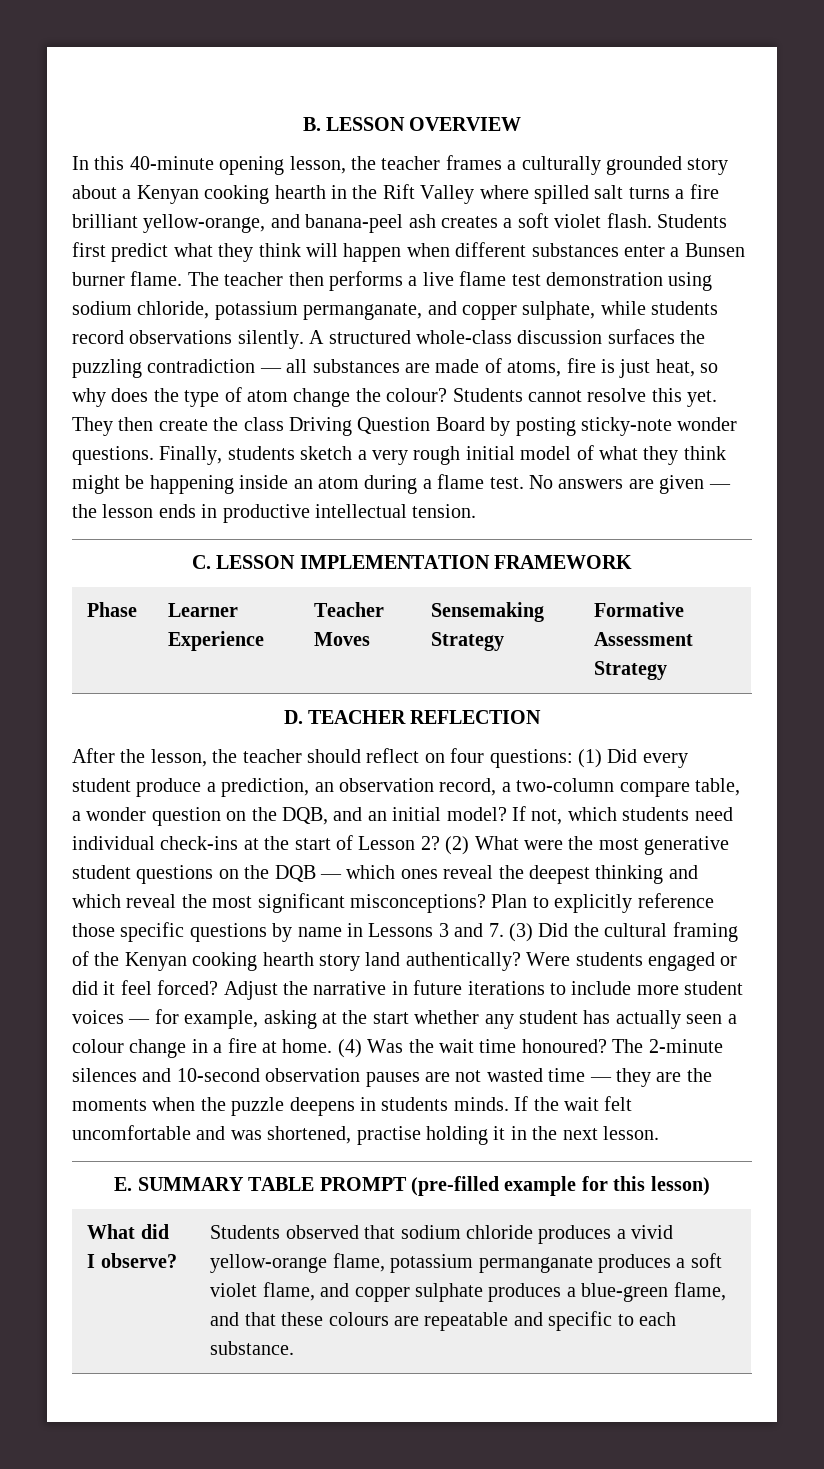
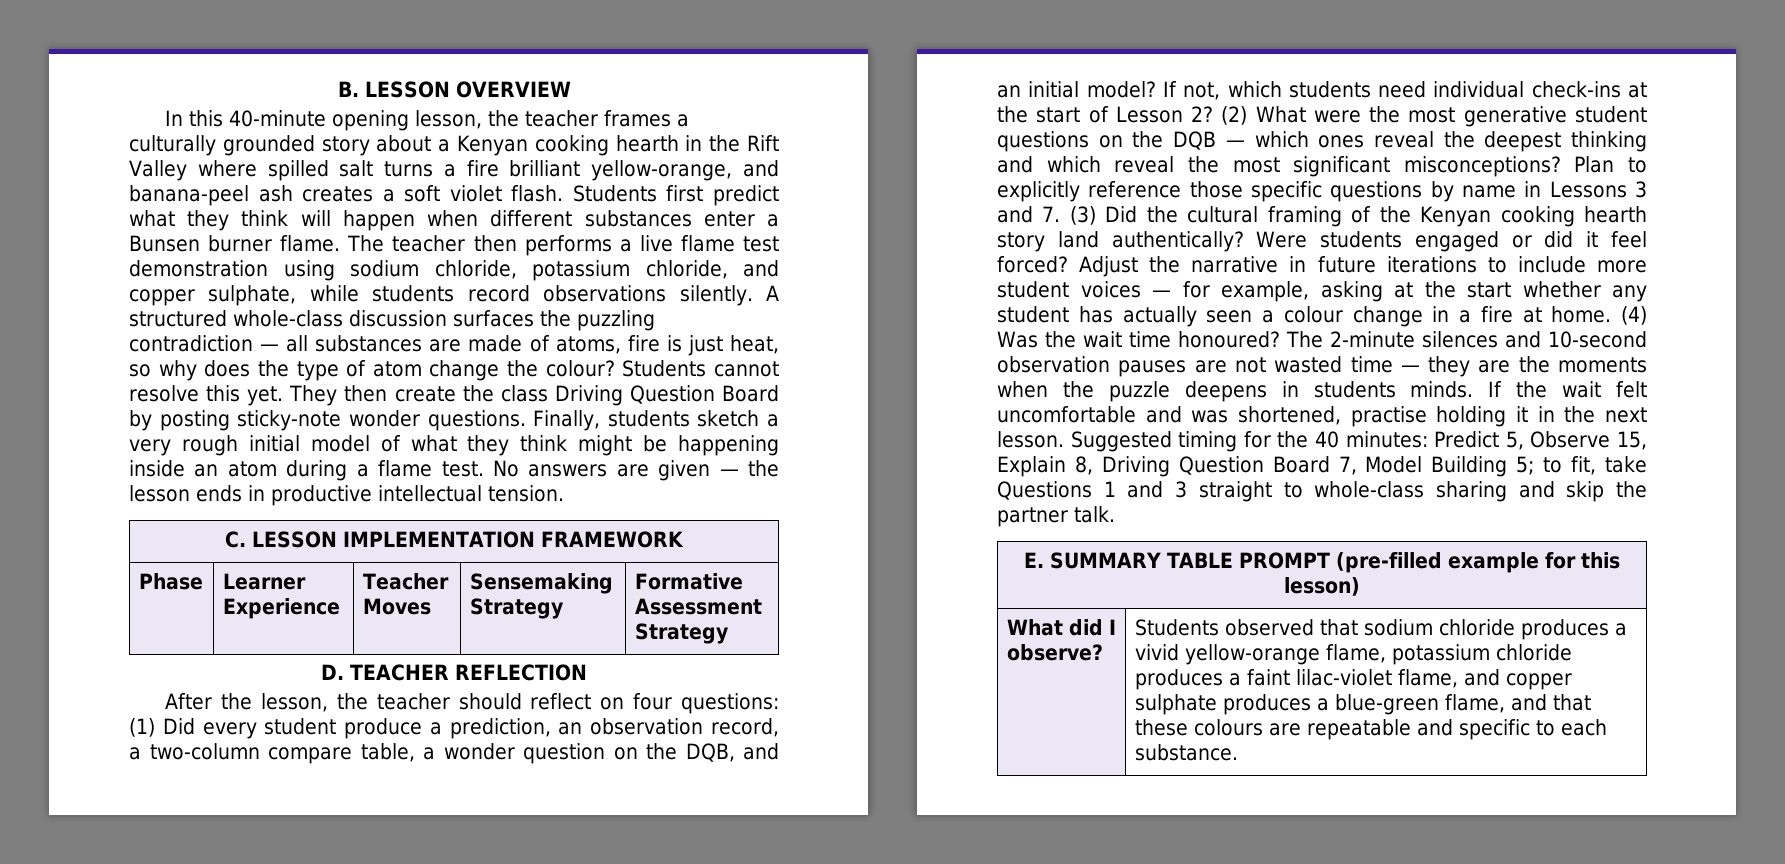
[303,303,423,320] permanganate, -> [645,260,728,279] chloride,
(659, 1133) none -> [1070,431,1647,452] [997,456,1648,477] [997,481,1647,502] [997,506,1115,527] Suggested timing for the 40 minutes: Predict 5, Observe 15, Explain 8, Driving Question Board 7, Model Building 5; to fit, take Questions 1 and 3 straight to whole-class sharing and skip the partner talk.
[478,1253,722,1273] [210,1283,258,1297] permanganate produces a soft violet -> [1495,644,1572,661] [1134,669,1392,690] chloride produces a faint lilac-violet

